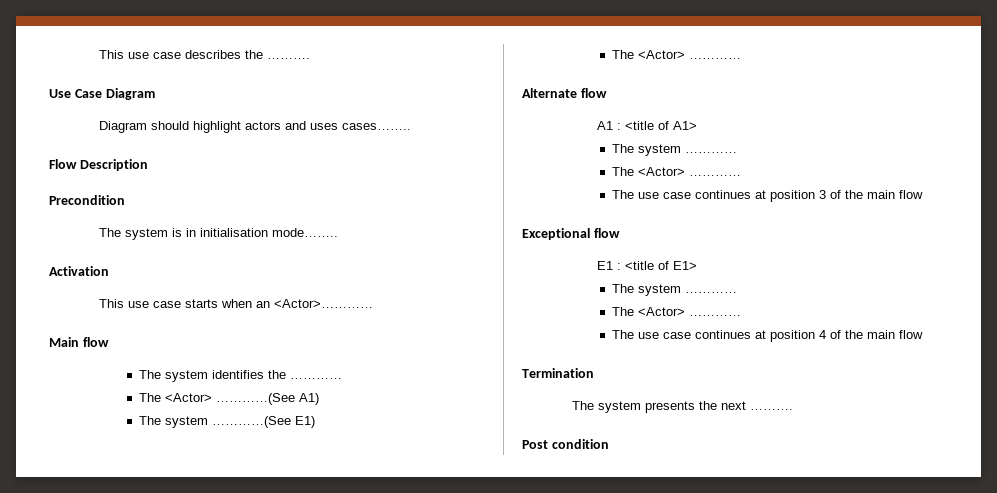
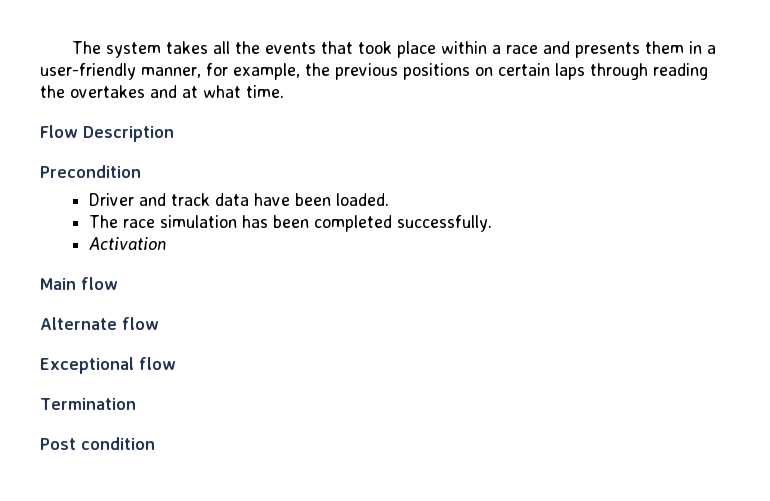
[99,50,311,59] [49,88,155,100] [99,121,412,133] [49,159,148,171] [49,195,125,205] [99,228,339,240] [49,266,109,276] [99,299,374,308] [49,337,109,347] [138,370,342,382] [138,393,319,405] [138,416,315,428] [611,50,741,59] [522,88,607,98] [597,121,698,130] [611,144,737,156] [611,167,741,176] [611,190,923,202] [522,228,620,240] [597,261,698,270] [611,284,737,296] [611,307,741,316] [611,330,923,342] [522,368,594,378] [572,401,794,413] This use case describes the ………. // Use Case Diagram // Diagram should highlight actors and uses cases…….. // Flow Description // Precondition // The system is in initialisation mode…….. // Activation // This use case starts when an <Actor>………… // Main flow // The system identifies the ………… // The <Actor> …………(See A1) // The system …………(See E1) // The <Actor> ………… // Alternate flow // A1 : <title of A1> // The system ………… // The <Actor> ………… // The use case continues at position 3 of the main flow // Exceptional flow // E1 : <title of E1> // The system ………… // The <Actor> ………… // The use case continues at position 4 of the main flow // Termination // The system presents the next ………. -> [71,41,716,58] [40,63,708,80] [40,85,284,98] [40,125,174,142] [40,165,141,178] [88,193,389,206] [88,215,492,232] [88,237,166,250] [40,277,118,290] [40,317,159,330] [40,357,176,374] [40,398,136,410] The system takes all the events that took place within a race and presents them in a user-friendly manner, for example, the previous positions on certain laps through reading the overtakes and at what time. // Flow Description // Precondition // Driver and track data have been loaded. // The race simulation has been completed successfully. // Activation // Main flow // Alternate flow // Exceptional flow // Termination

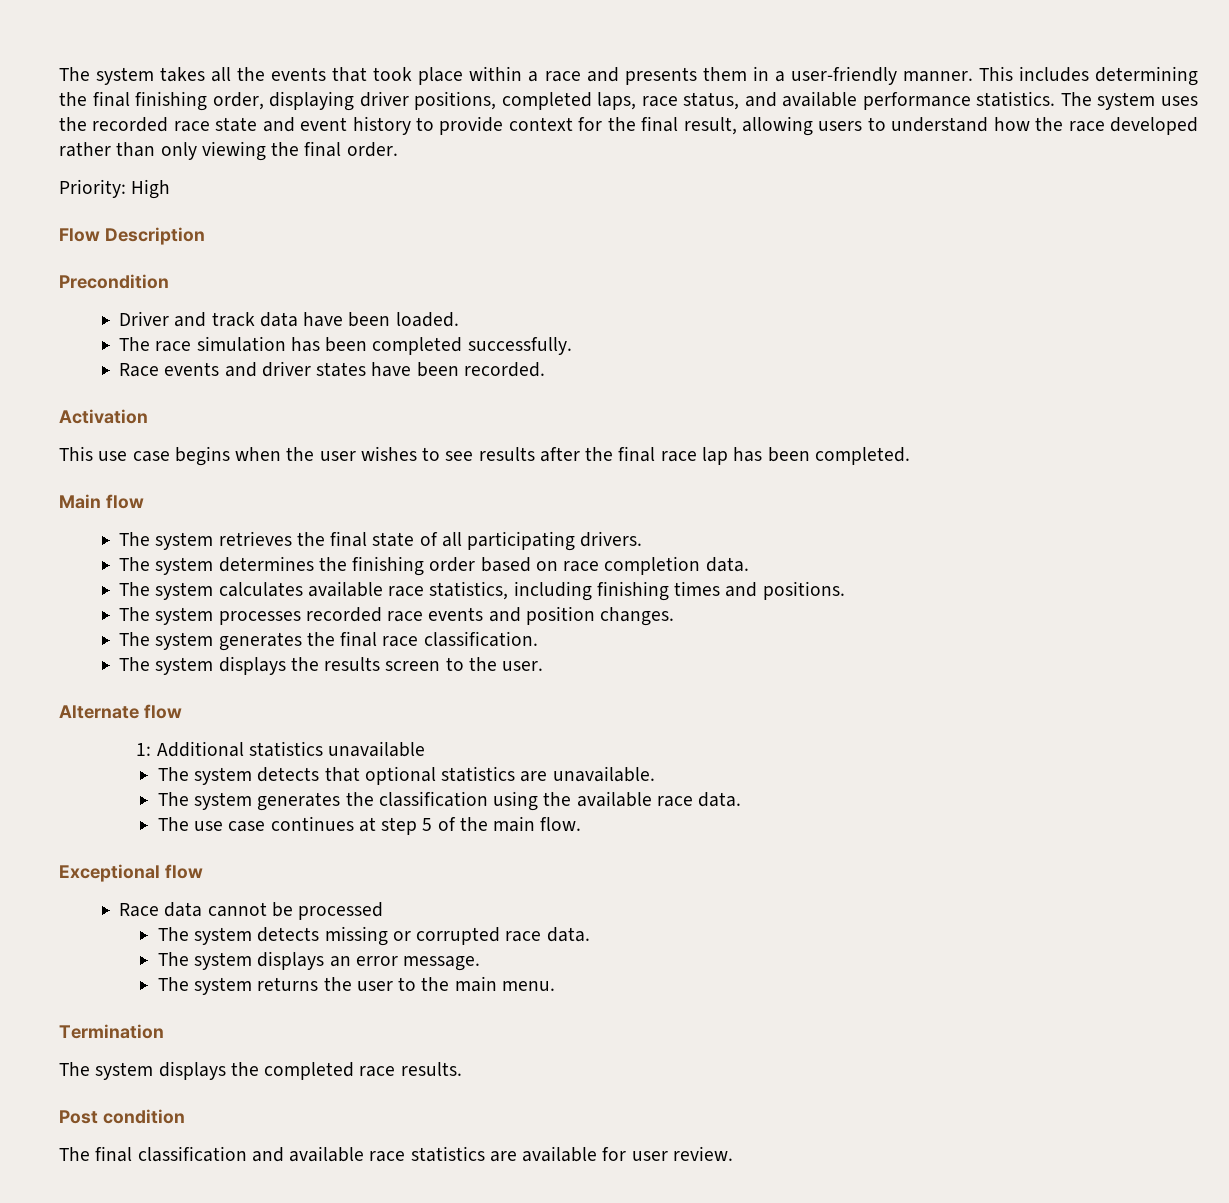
[141,63,708,80] [40,85,284,98] manner, for example, the previous positions on certain laps through reading the overtakes and at what time. -> [902,66,1198,86] [59,91,1198,111] [59,116,1199,136] [59,141,398,161] [59,179,171,199] manner. This includes determining the final finishing order, displaying driver positions, completed laps, race status, and available performance statistics. The system uses the recorded race state and event history to provide context for the final result, allowing users to understand how the race developed rather than only viewing the final order. // Priority: High
[88,237,166,250] [40,277,118,290] [40,317,159,330] [40,357,176,374] [40,398,136,410] [40,437,155,450] Activation // Main flow // Alternate flow // Exceptional flow // Termination // Post condition -> [119,361,545,377] [59,409,148,424] [59,446,910,466] [59,494,144,509] [119,531,643,551] [119,556,749,576] [119,581,845,601] [119,606,675,626] [119,631,538,651] [119,656,544,675] [59,704,182,719] [136,741,426,757] [157,766,655,785] [157,791,742,811] [157,816,582,835] [59,864,203,882] [119,902,384,920] [157,926,590,946] [157,951,481,971] [157,976,555,995] [59,1024,164,1039] [59,1061,462,1080] [59,1109,185,1124] [59,1146,733,1162] Race events and driver states have been recorded. // Activation // This use case begins when the user wishes to see results after the final race lap has been completed. // Main flow // The system retrieves the final state of all participating drivers. // The system determines the finishing order based on race completion data. // The system calculates available race statistics, including finishing times and positions. // The system processes recorded race events and position changes. // The system generates the final race classification. // The system displays the results screen to the user. // Alternate flow // 1: Additional statistics unavailable // The system detects that optional statistics are unavailable. // The system generates the classification using the available race data. // The use case continues at step 5 of the main flow. // Exceptional flow // Race data cannot be processed // The system detects missing or corrupted race data. // The system displays an error message. // The system returns the user to the main menu. // Termination // The system displays the completed race results. // Post condition // The final classification and available race statistics are available for user review.

